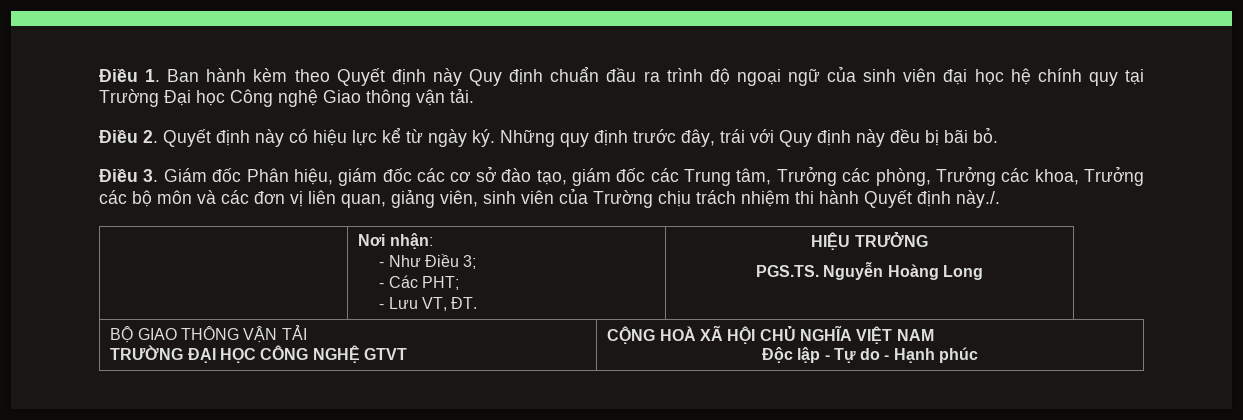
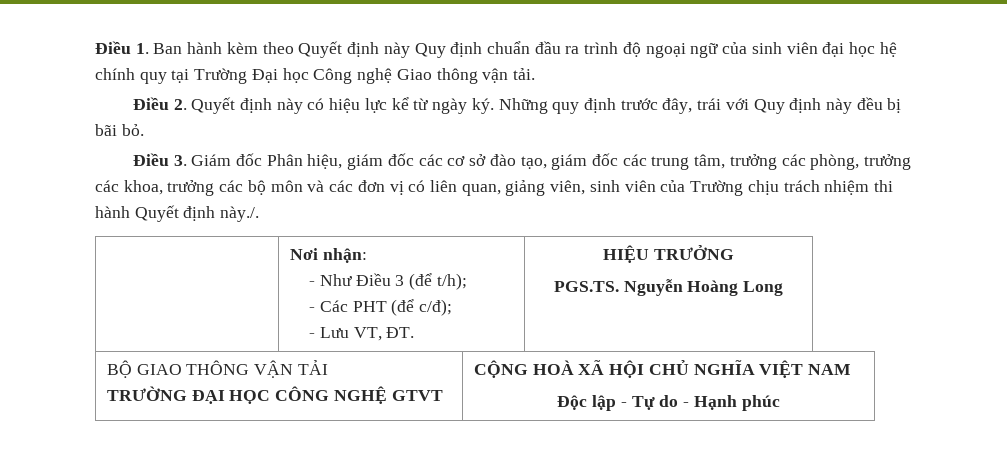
[684,166,837,186] Trung tâm, Trưởng -> [651,154,777,170] trung tâm, trưởng
[935,166,996,186] Trưởng -> [864,154,912,170] trưởng
[1084,166,1144,186] Trưởng -> [167,180,215,196] trưởng
(303, 199) none -> [408,180,426,192] có
[463,255,477,269] 3; -> [395,273,467,290] 3 (để t/h);
[421,276,459,290] PHT; -> [352,299,453,316] PHT (để c/đ);

